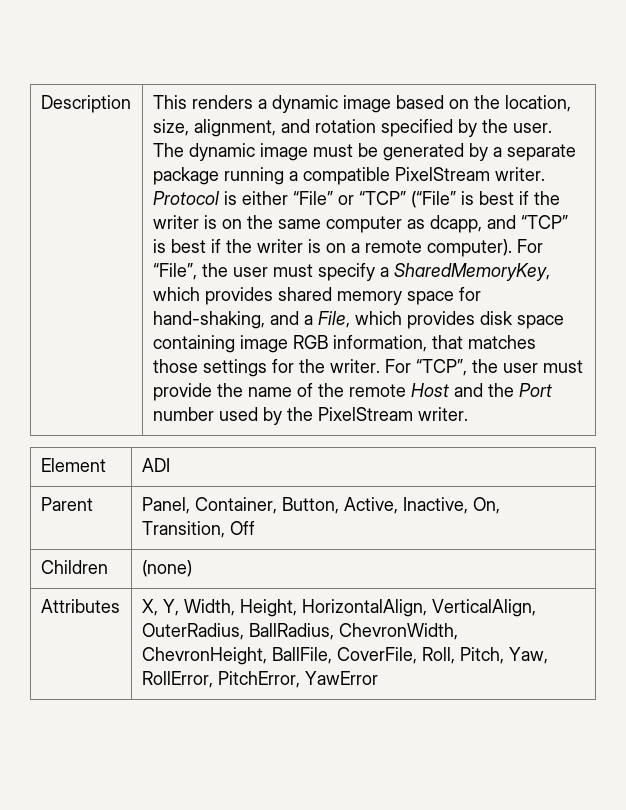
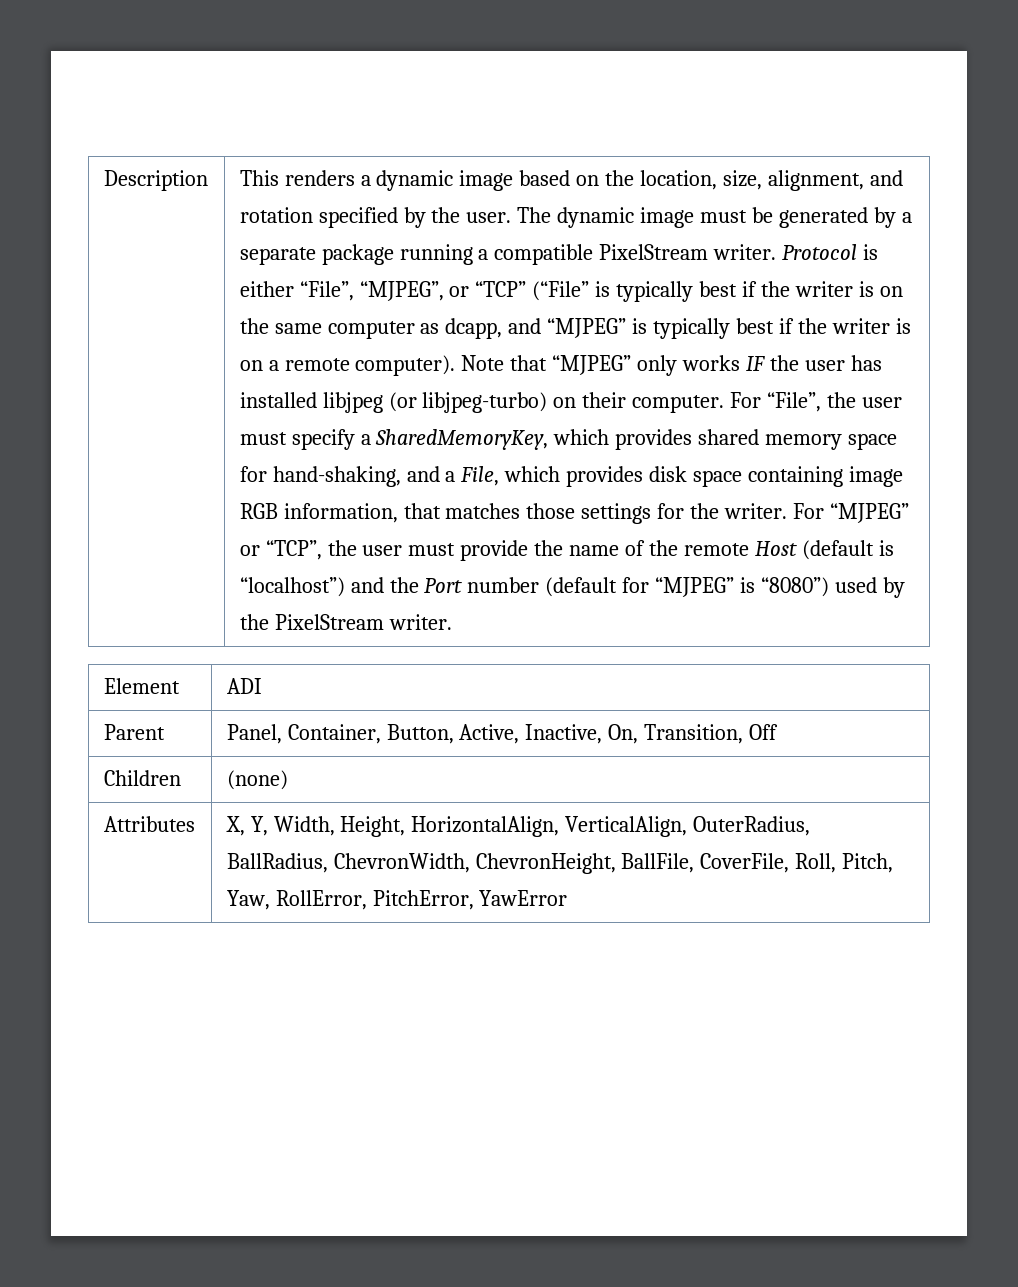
[292,191,333,205] “File” -> [299,281,444,301] “File”, “MJPEG”,
(474, 198) none -> [616,281,694,302] typically
[520,215,568,229] [152,239,166,253] “TCP” is -> [547,318,731,339] “MJPEG” is typically
(512, 248) none -> [461,355,882,376] [239,392,725,413] Note that “MJPEG” only works IF the user has installed libjpeg (or libjpeg-turbo) on their computer.
(411, 366) none -> [830,503,910,523] [239,545,260,556] “MJPEG” or
(449, 390) none -> [801,540,894,560] [239,577,345,597] (default is “localhost”)
(214, 414) none -> [545,577,830,597] (default for “MJPEG” is “8080”)

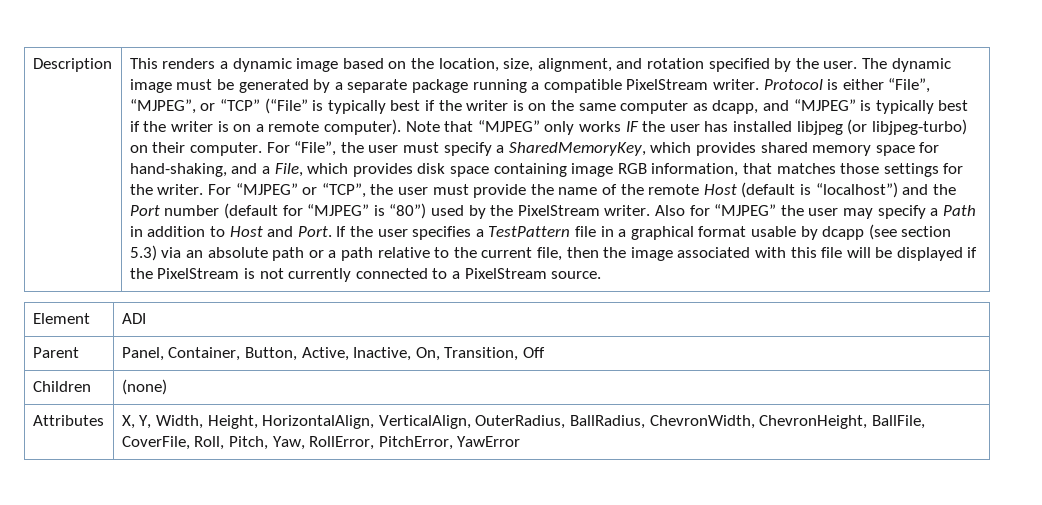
[761,577,830,597] “8080”) -> [389,203,427,219] “80”)
(452, 622) none -> [654,204,976,219] [129,224,952,240] [129,245,978,261] [129,268,602,282] Also for “MJPEG” the user may specify a Path in addition to Host and Port. If the user specifies a TestPattern file in a graphical format usable by dcapp (see section 5.3) via an absolute path or a path relative to the current file, then the image associated with this file will be displayed if the PixelStream is not currently connected to a PixelStream source.

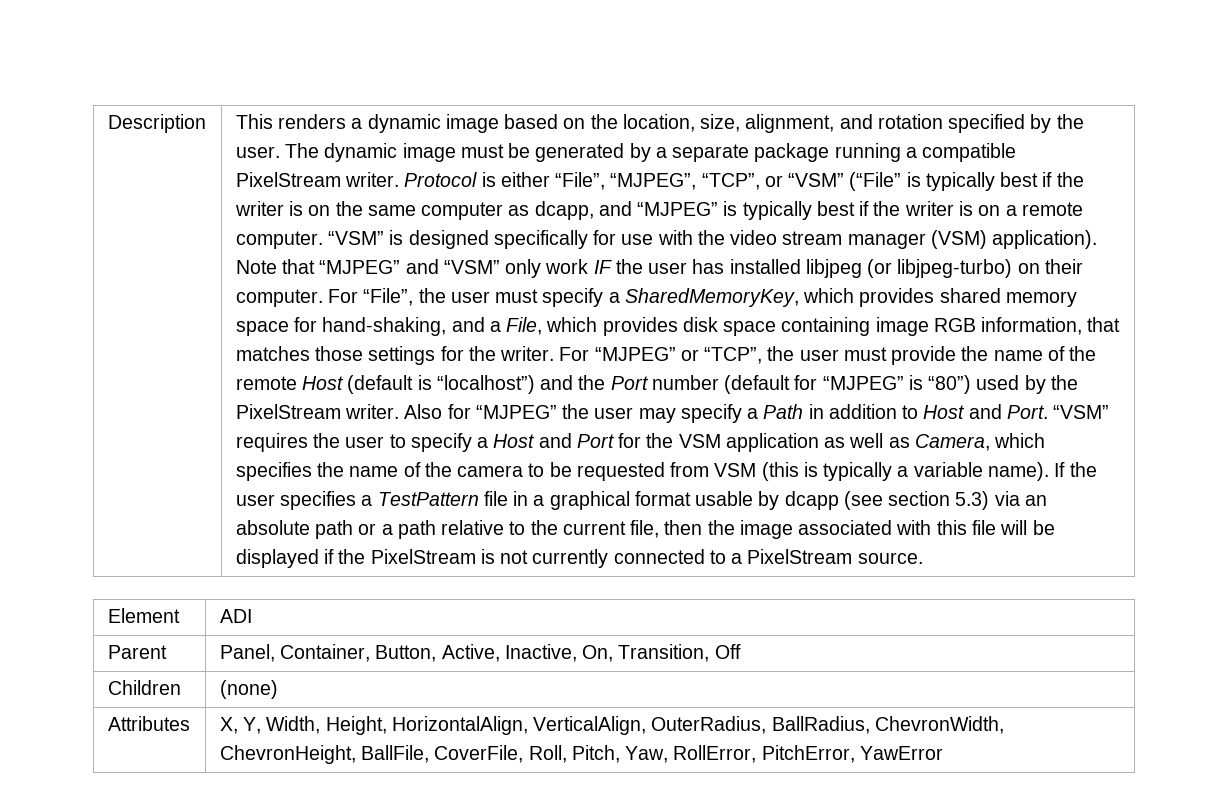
[200,99,261,111] or “TCP” -> [701,173,845,190] “TCP”, or “VSM”
[324,119,621,135] computer). Note that “MJPEG” only works -> [235,230,1098,249] [235,259,589,278] computer. “VSM” is designed specifically for use with the video stream manager (VSM) application). Note that “MJPEG” and “VSM” only work
(332, 231) none -> [1053,405,1110,419] [235,433,1046,452] [235,462,1049,481] “VSM” requires the user to specify a Host and Port for the VSM application as well as Camera, which specifies the name of the camera to be requested from VSM (this is typically a variable name).

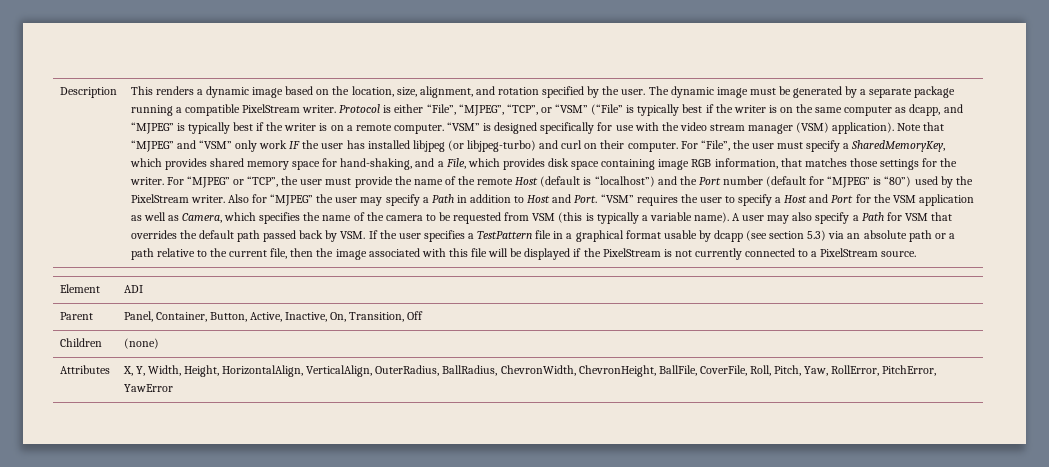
(1013, 268) none -> [539,140,583,149] and curl
(1049, 471) none -> [732,212,952,224] [130,230,366,242] A user may also specify a Path for VSM that overrides the default path passed back by VSM.

